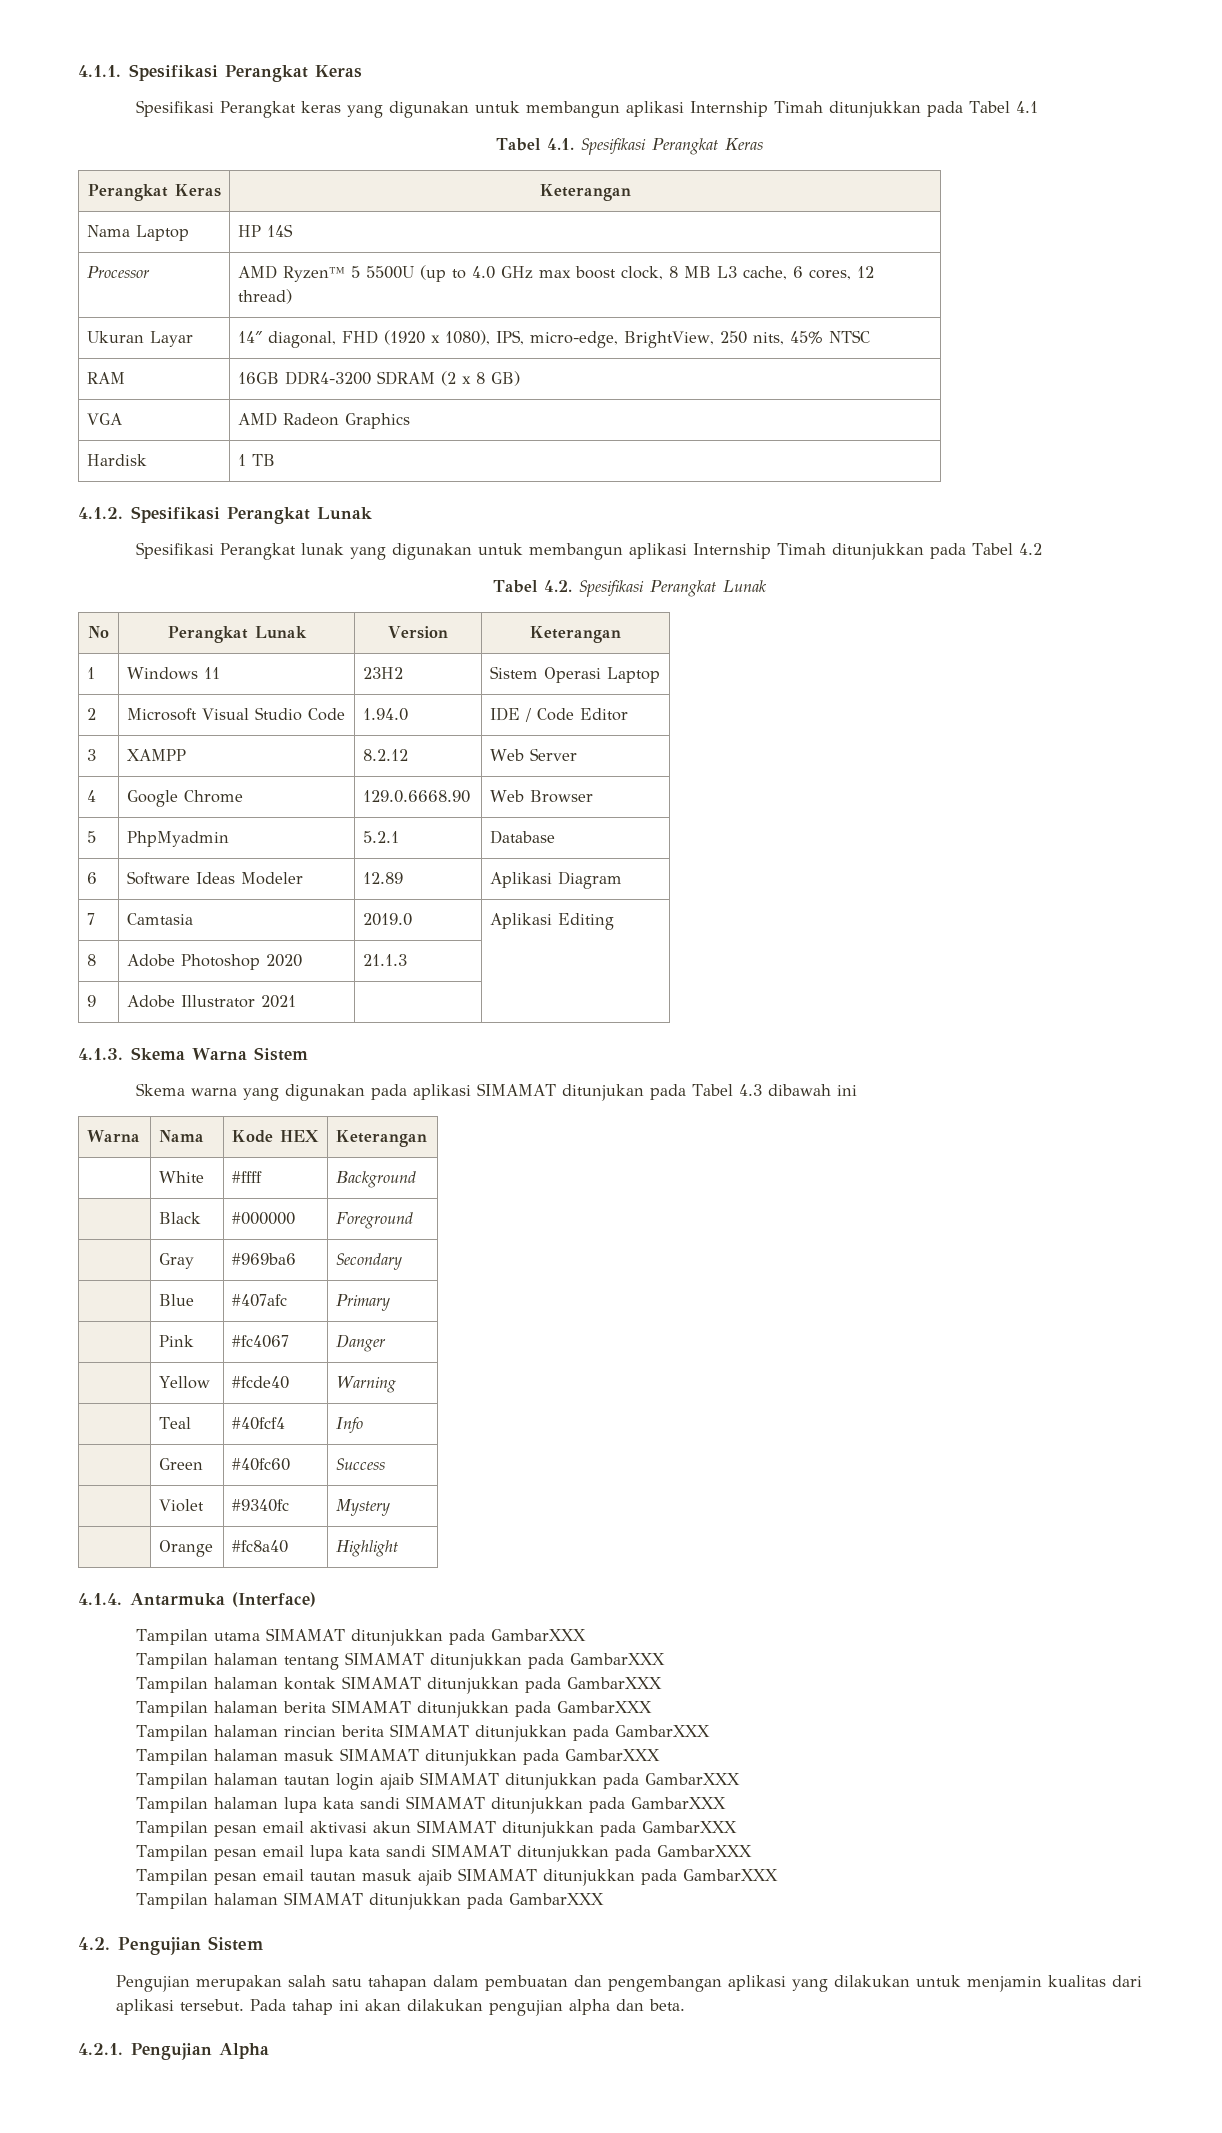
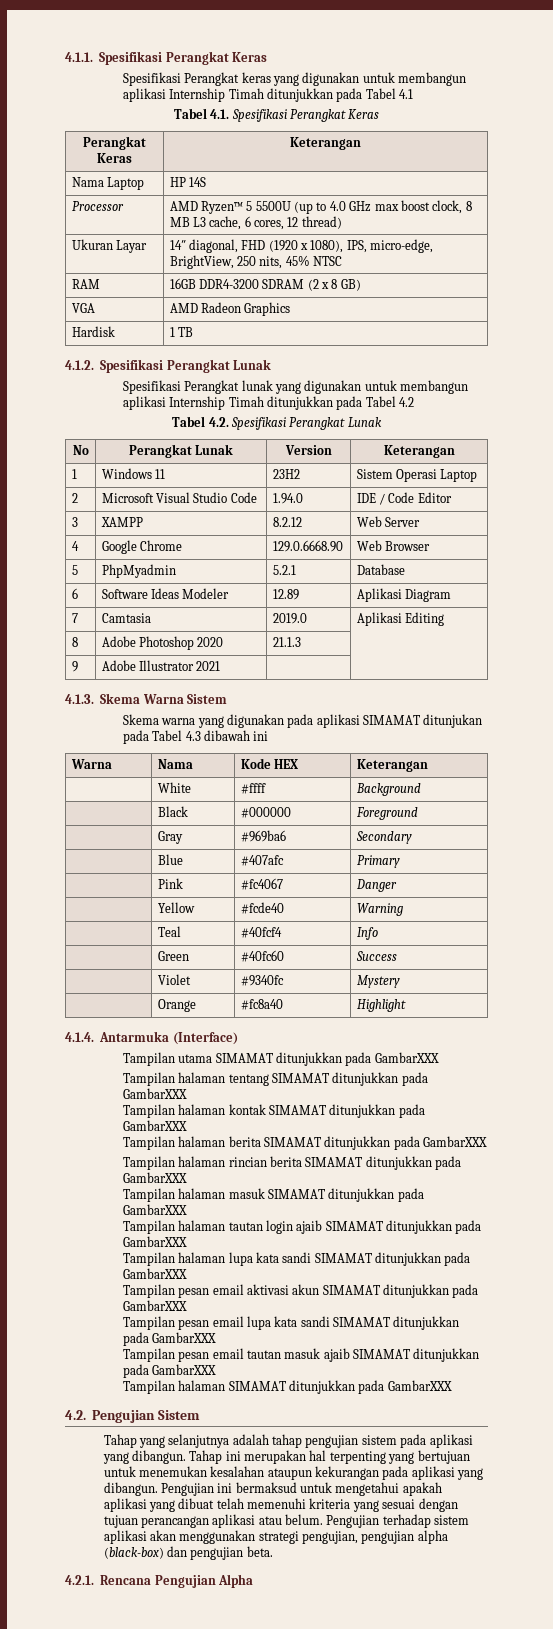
[116,1975,1143,1992] [116,1999,645,2016] Pengujian merupakan salah satu tahapan dalam pembuatan dan pengembangan aplikasi yang dilakukan untuk menjamin kualitas dari aplikasi tersebut. Pada tahap ini akan dilakukan pengujian alpha dan -> [103,1434,473,1448] [102,1450,470,1464] [103,1466,484,1480] [103,1482,442,1496] [103,1498,458,1512] [103,1514,470,1528] [103,1530,448,1544] [103,1546,244,1560] Tahap yang selanjutnya adalah tahap pengujian sistem pada aplikasi yang dibangun. Tahap ini merupakan hal terpenting yang bertujuan untuk menemukan kesalahan ataupun kekurangan pada aplikasi yang dibangun. Pengujian ini bermaksud untuk mengetahui apakah aplikasi yang dibuat telah memenuhi kriteria yang sesuai dengan tujuan perancangan aplikasi atau belum. Pengujian terhadap sistem aplikasi akan menggunakan strategi pengujian, pengujian alpha (black-box) dan pengujian
(123, 2049) none -> [100,1575,152,1585] Rencana

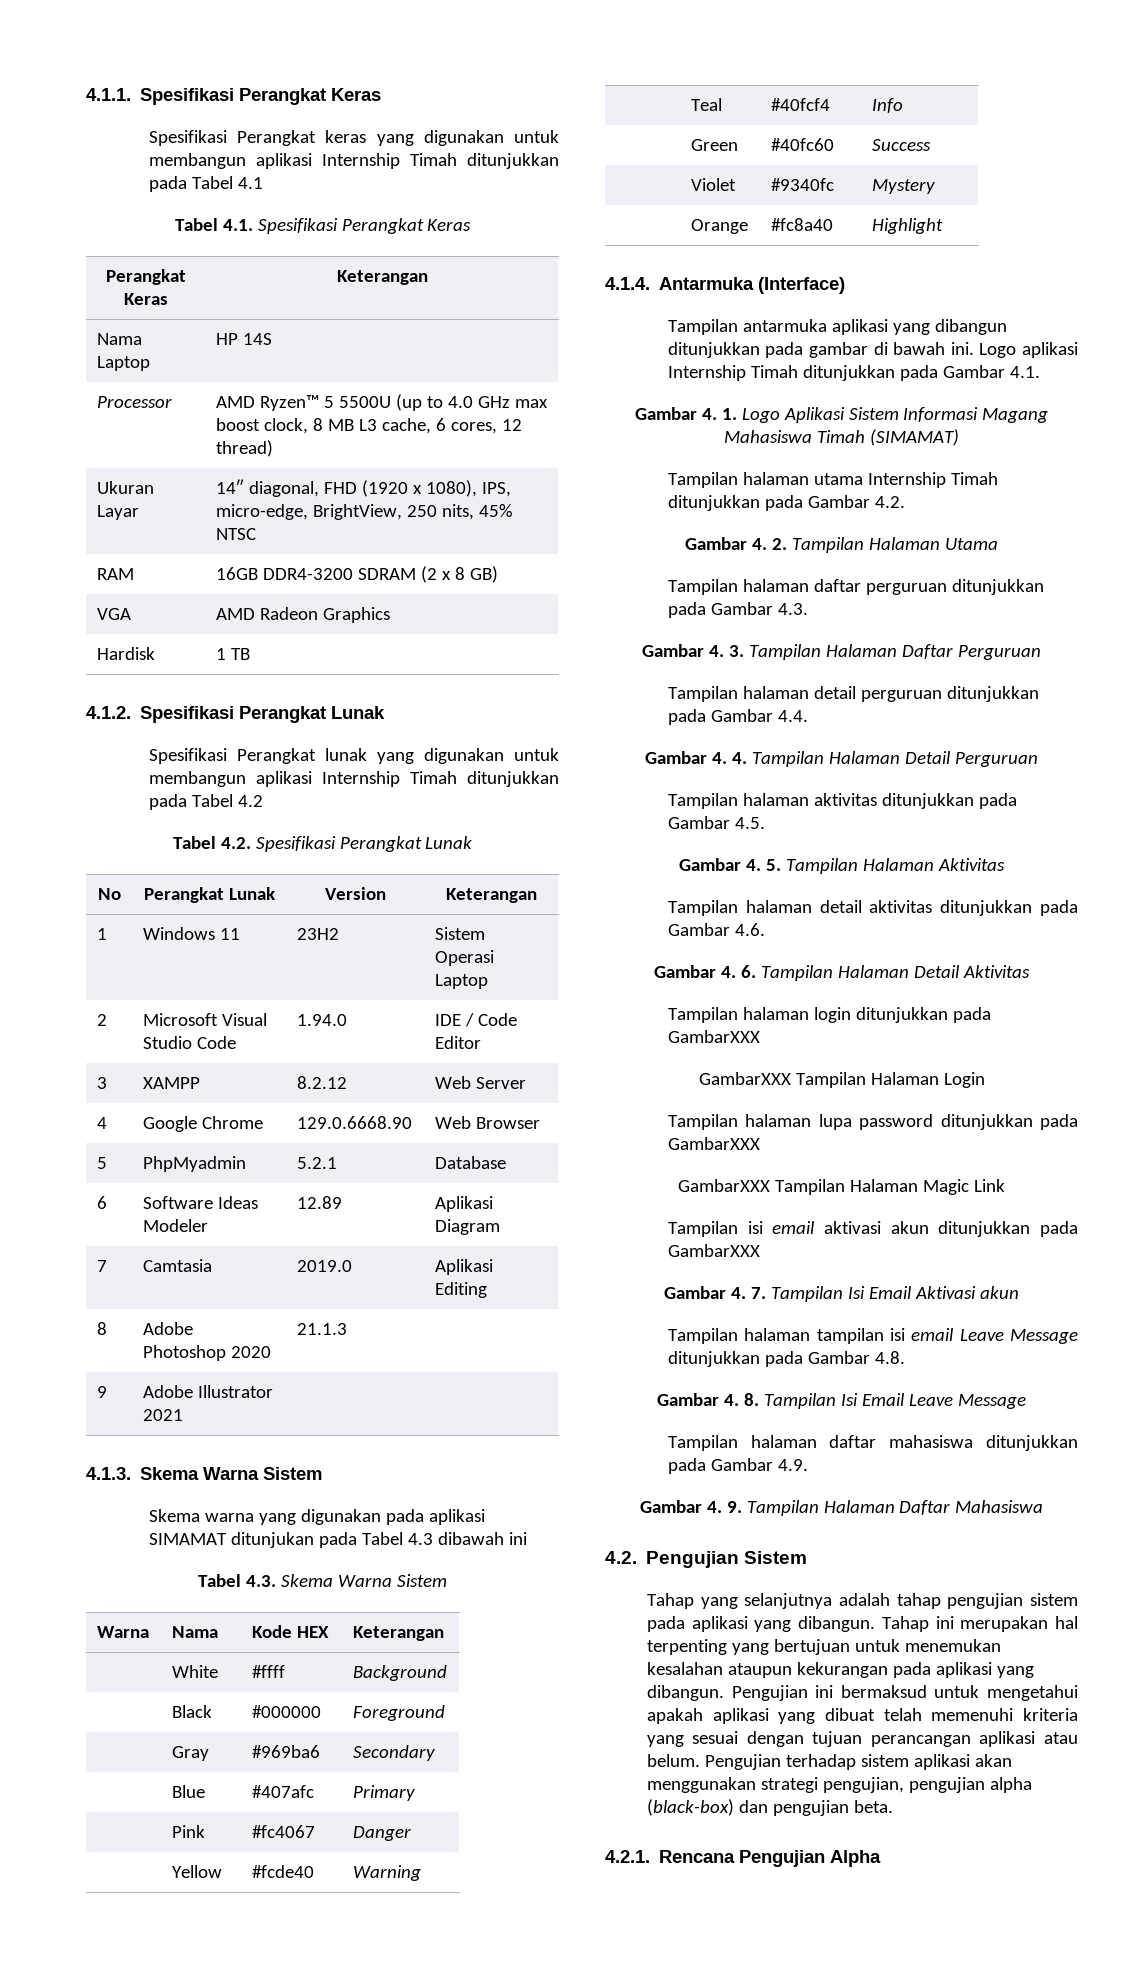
(269, 736) none -> [198,1574,447,1587] // Tabel 4.3. Skema Warna Sistem
[178,1052,439,1066] [122,1072,428,1086] [122,1088,187,1099] [122,1104,425,1118] [122,1120,187,1131] [122,1136,488,1150] [122,1156,462,1170] [122,1172,187,1183] [122,1188,424,1202] [122,1204,187,1215] [122,1220,482,1234] [122,1236,187,1247] [122,1252,471,1266] [122,1268,187,1279] [122,1284,479,1298] [122,1300,187,1311] [122,1316,460,1330] [122,1332,217,1346] [122,1348,480,1362] [122,1364,217,1378] [122,1380,452,1394] utama SIMAMAT ditunjukkan pada GambarXXX // Tampilan halaman tentang SIMAMAT ditunjukkan pada GambarXXX // Tampilan halaman kontak SIMAMAT ditunjukkan pada GambarXXX // Tampilan halaman berita SIMAMAT ditunjukkan pada GambarXXX // Tampilan halaman rincian berita SIMAMAT ditunjukkan pada GambarXXX // Tampilan halaman masuk SIMAMAT ditunjukkan pada GambarXXX // Tampilan halaman tautan login ajaib SIMAMAT ditunjukkan pada GambarXXX // Tampilan halaman lupa kata sandi SIMAMAT ditunjukkan pada GambarXXX // Tampilan pesan email aktivasi akun SIMAMAT ditunjukkan pada GambarXXX // Tampilan pesan email lupa kata sandi SIMAMAT ditunjukkan pada GambarXXX // Tampilan pesan email tautan masuk ajaib SIMAMAT ditunjukkan pada GambarXXX // Tampilan halaman SIMAMAT ditunjukkan pada GambarXXX -> [742,319,1007,335] [667,342,1078,358] [667,365,1040,381] [634,407,1049,423] [724,429,959,446] [667,472,998,488] [667,495,905,511] [685,537,998,553] [667,579,1044,595] [667,602,808,618] [642,644,1041,660] [667,686,1039,702] [667,709,808,725] [645,751,1038,767] [667,793,1017,809] [667,816,765,829] [679,858,1005,874] [667,900,1078,916] [667,923,765,936] [654,965,1030,981] [667,1007,991,1023] [667,1030,760,1043] [698,1072,985,1088] [667,1114,1078,1130] [667,1137,760,1150] [678,1179,1005,1195] [667,1221,1078,1237] [667,1244,760,1257] [664,1286,1019,1302] [667,1328,1078,1344] [667,1351,905,1367] [657,1393,1026,1409] [667,1435,1078,1451] [667,1458,808,1474] [639,1500,1044,1516] antarmuka aplikasi yang dibangun ditunjukkan pada gambar di bawah ini. Logo aplikasi Internship Timah ditunjukkan pada Gambar 4.1. // Gambar 4. 1. Logo Aplikasi Sistem Informasi Magang Mahasiswa Timah (SIMAMAT) // Tampilan halaman utama Internship Timah ditunjukkan pada Gambar 4.2. // Gambar 4. 2. Tampilan Halaman Utama // Tampilan halaman daftar perguruan ditunjukkan pada Gambar 4.3. // Gambar 4. 3. Tampilan Halaman Daftar Perguruan // Tampilan halaman detail perguruan ditunjukkan pada Gambar 4.4. // Gambar 4. 4. Tampilan Halaman Detail Perguruan // Tampilan halaman aktivitas ditunjukkan pada Gambar 4.5. // Gambar 4. 5. Tampilan Halaman Aktivitas // Tampilan halaman detail aktivitas ditunjukkan pada Gambar 4.6. // Gambar 4. 6. Tampilan Halaman Detail Aktivitas // Tampilan halaman login ditunjukkan pada GambarXXX // GambarXXX Tampilan Halaman Login // Tampilan halaman lupa password ditunjukkan pada GambarXXX // GambarXXX Tampilan Halaman Magic Link // Tampilan isi email aktivasi akun ditunjukkan pada GambarXXX // Gambar 4. 7. Tampilan Isi Email Aktivasi akun // Tampilan halaman tampilan isi email Leave Message ditunjukkan pada Gambar 4.8. // Gambar 4. 8. Tampilan Isi Email Leave Message // Tampilan halaman daftar mahasiswa ditunjukkan pada Gambar 4.9. // Gambar 4. 9. Tampilan Halaman Daftar Mahasiswa

